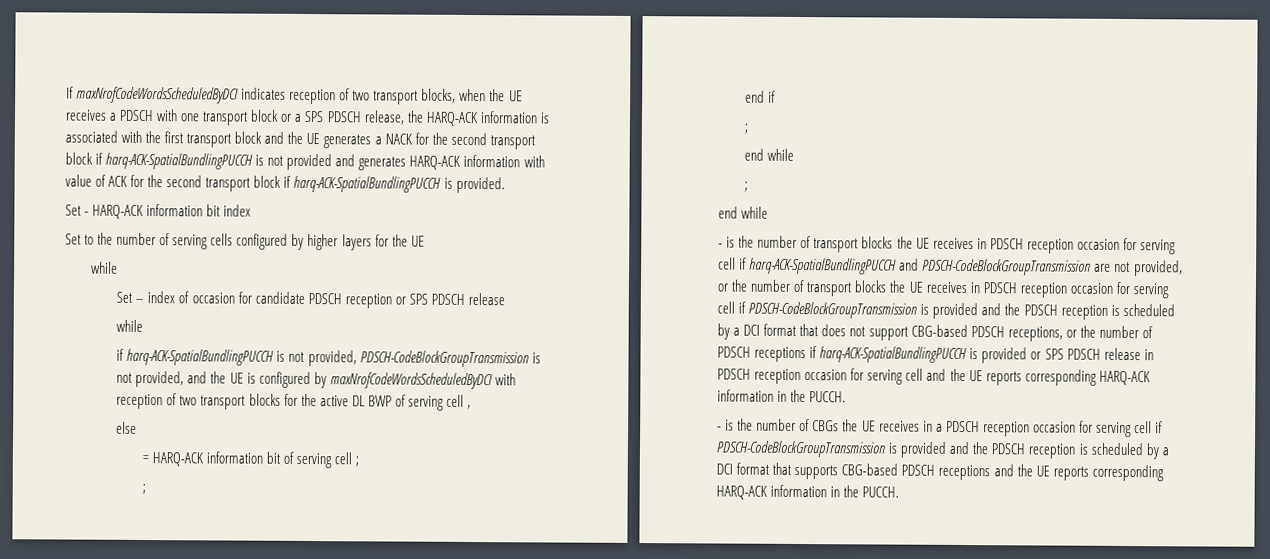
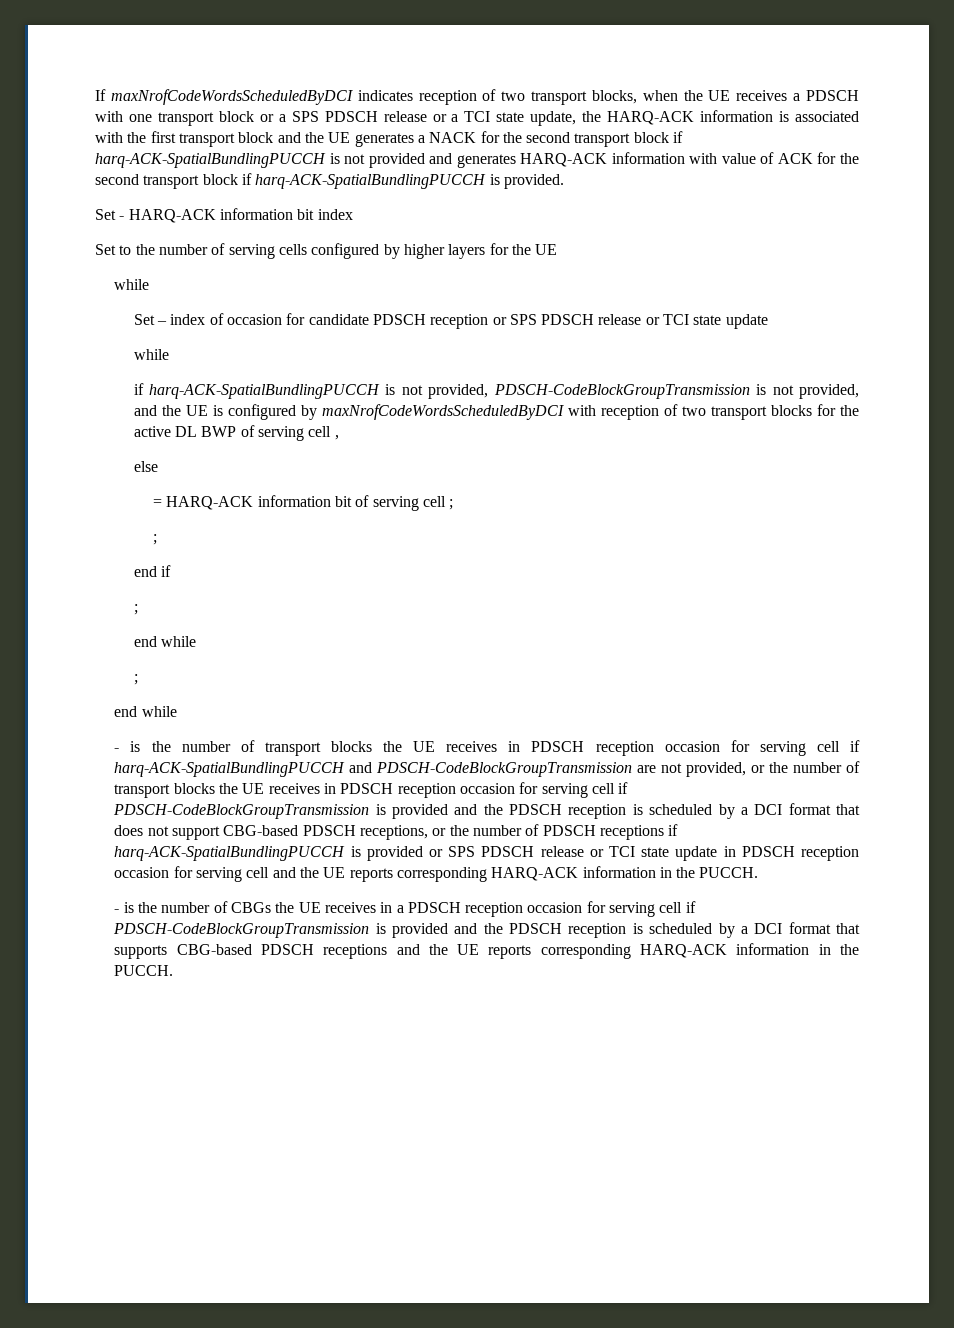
[363,110,405,125] release, -> [383,111,577,126] release or a TCI state update,
(505, 299) none -> [645,314,768,329] or TCI state update
(1141, 354) none -> [589,846,718,861] or TCI state update

